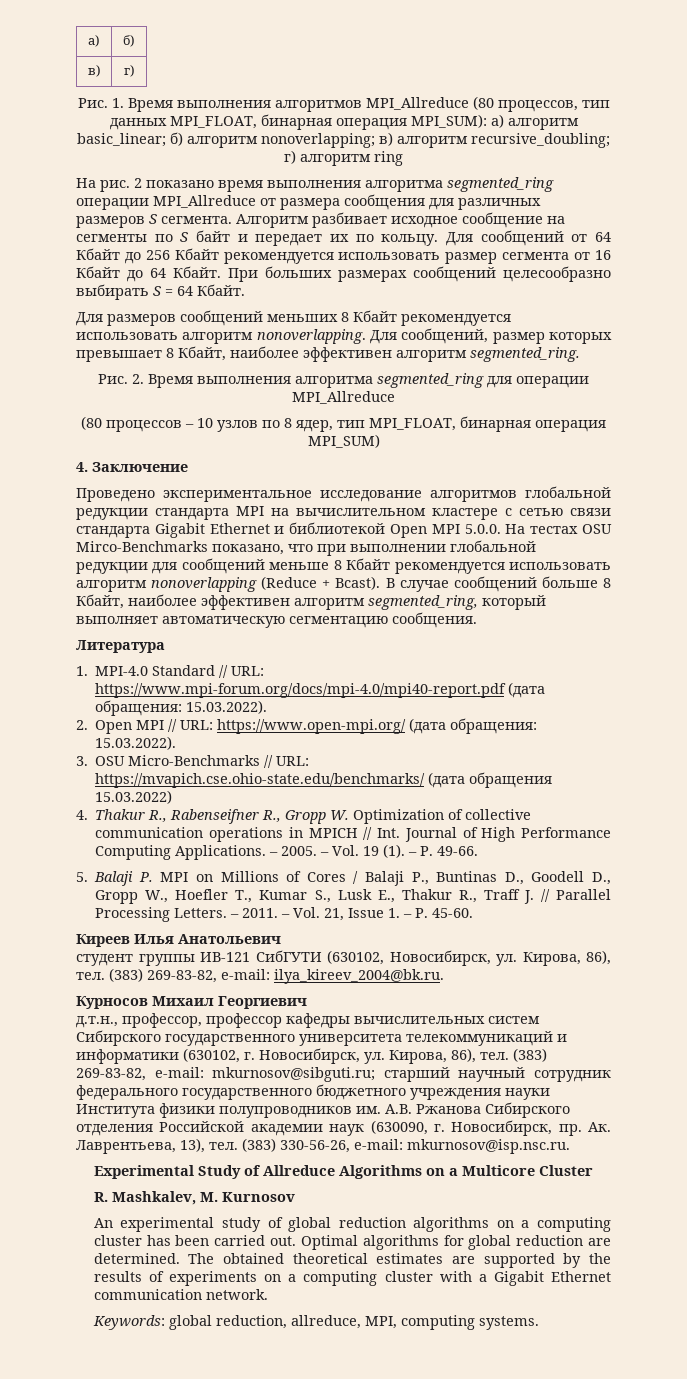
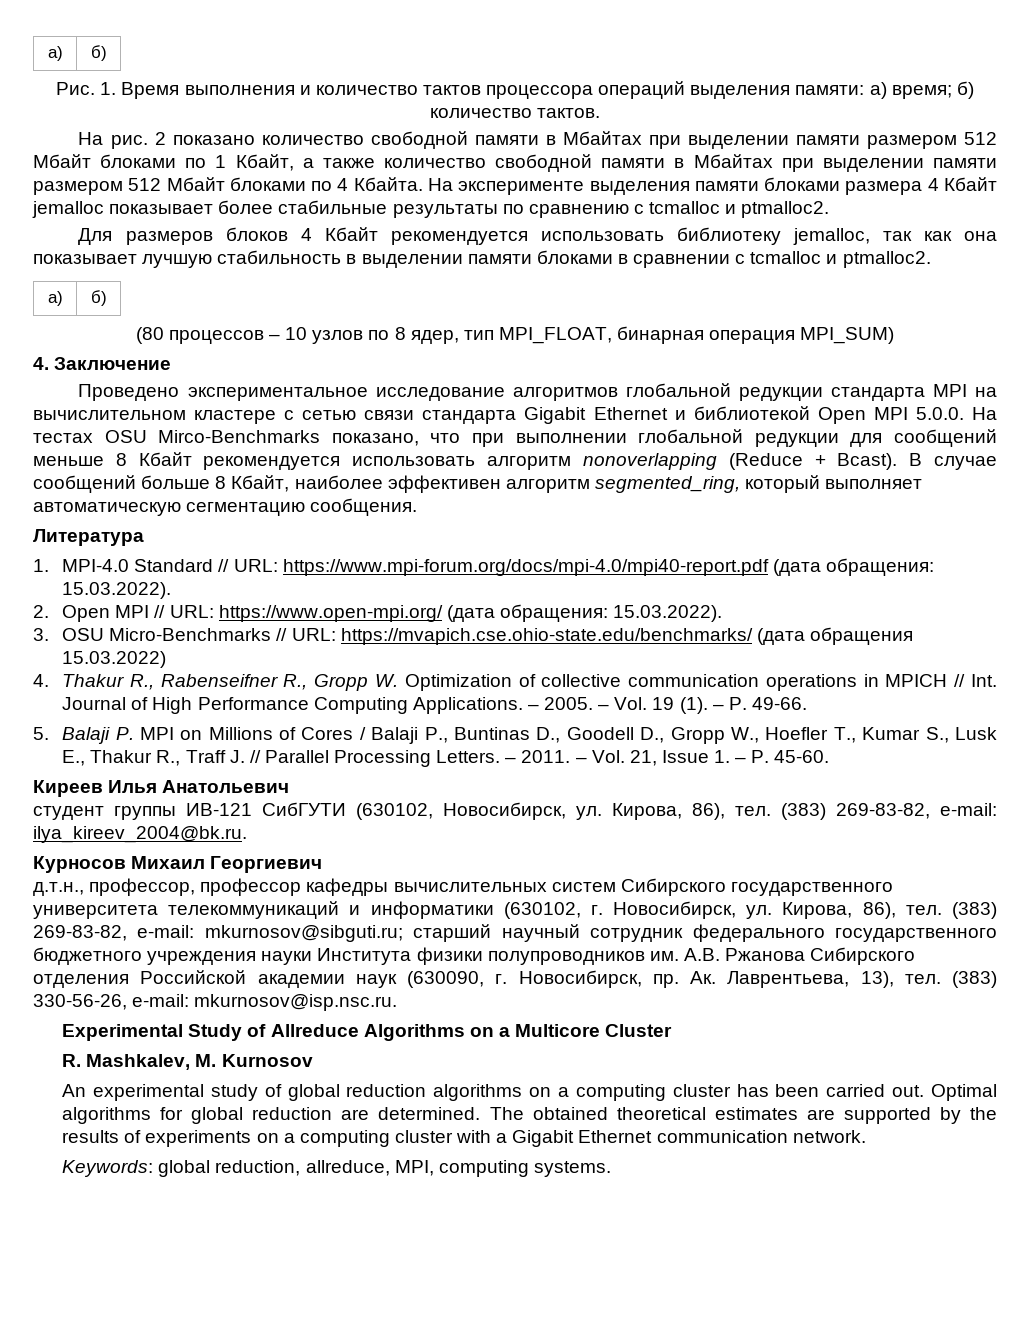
[88,35,100,47] [123,35,135,47] [87,65,101,77] [123,65,135,77] а) | б) // в) | г) -> [47,46,63,61] [90,45,107,61] а) | б)
[274,96,610,112] [109,114,579,130] [77,132,610,148] [284,150,403,166] [76,177,554,192] [76,194,541,210] [76,212,565,228] [76,230,612,246] [76,248,612,264] [76,266,611,282] [76,284,245,300] [76,310,511,326] [76,328,612,344] [76,346,580,362] [98,373,589,388] [292,391,395,404] алгоритмов MPI_Allreduce (80 процессов, тип данных MPI_FLOAT, бинарная операция MPI_SUM): а) алгоритм basic_linear; б) алгоритм nonoverlapping; в) алгоритм recursive_doubling; г) алгоритм ring // На рис. 2 показано время выполнения алгоритма segmented_ring операции MPI_Allreduce от размера сообщения для различных размеров S сегмента. Алгоритм разбивает исходное сообщение на сегменты по S байт и передает их по кольцу. Для сообщений от 64 Кбайт до 256 Кбайт рекомендуется использовать размер сегмента от 16 Кбайт до 64 Кбайт. При больших размерах сообщений целесообразно выбирать S = 64 Кбайт. // Для размеров сообщений меньших 8 Кбайт рекомендуется использовать алгоритм nonoverlapping. Для сообщений, размер которых превышает 8 Кбайт, наиболее эффективен алгоритм segmented_ring. // Рис. 2. Время выполнения алгоритма segmented_ring для операции MPI_Allreduce -> [299,81,974,99] [429,108,601,118] [78,131,998,149] [33,154,997,172] [33,177,998,195] [32,200,830,218] [78,227,998,245] [33,250,931,268] [47,291,63,306] [90,290,107,306] и количество тактов процессора операций выделения памяти: а) время; б) количество тактов. // На рис. 2 показано количество свободной памяти в Мбайтах при выделении памяти размером 512 Мбайт блоками по 1 Кбайт, а также количество свободной памяти в Мбайтах при выделении памяти размером 512 Мбайт блоками по 4 Кбайта. На эксперименте выделения памяти блоками размера 4 Кбайт jemalloc показывает более стабильные результаты по сравнению с tcmalloc и ptmalloc2. // Для размеров блоков 4 Кбайт рекомендуется использовать библиотеку jemalloc, так как она показывает лучшую стабильность в выделении памяти блоками в сравнении с tcmalloc и ptmalloc2. // а) | б)

